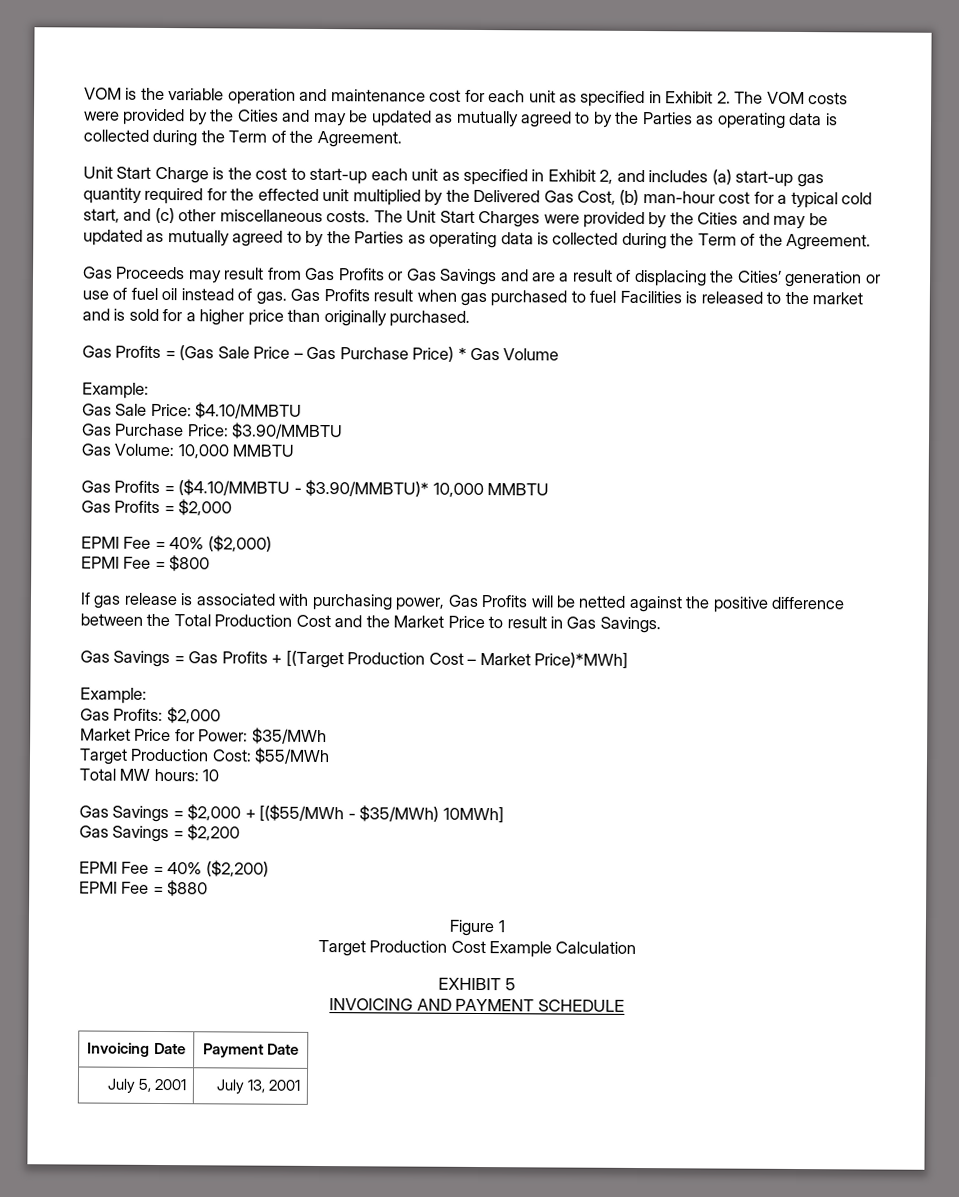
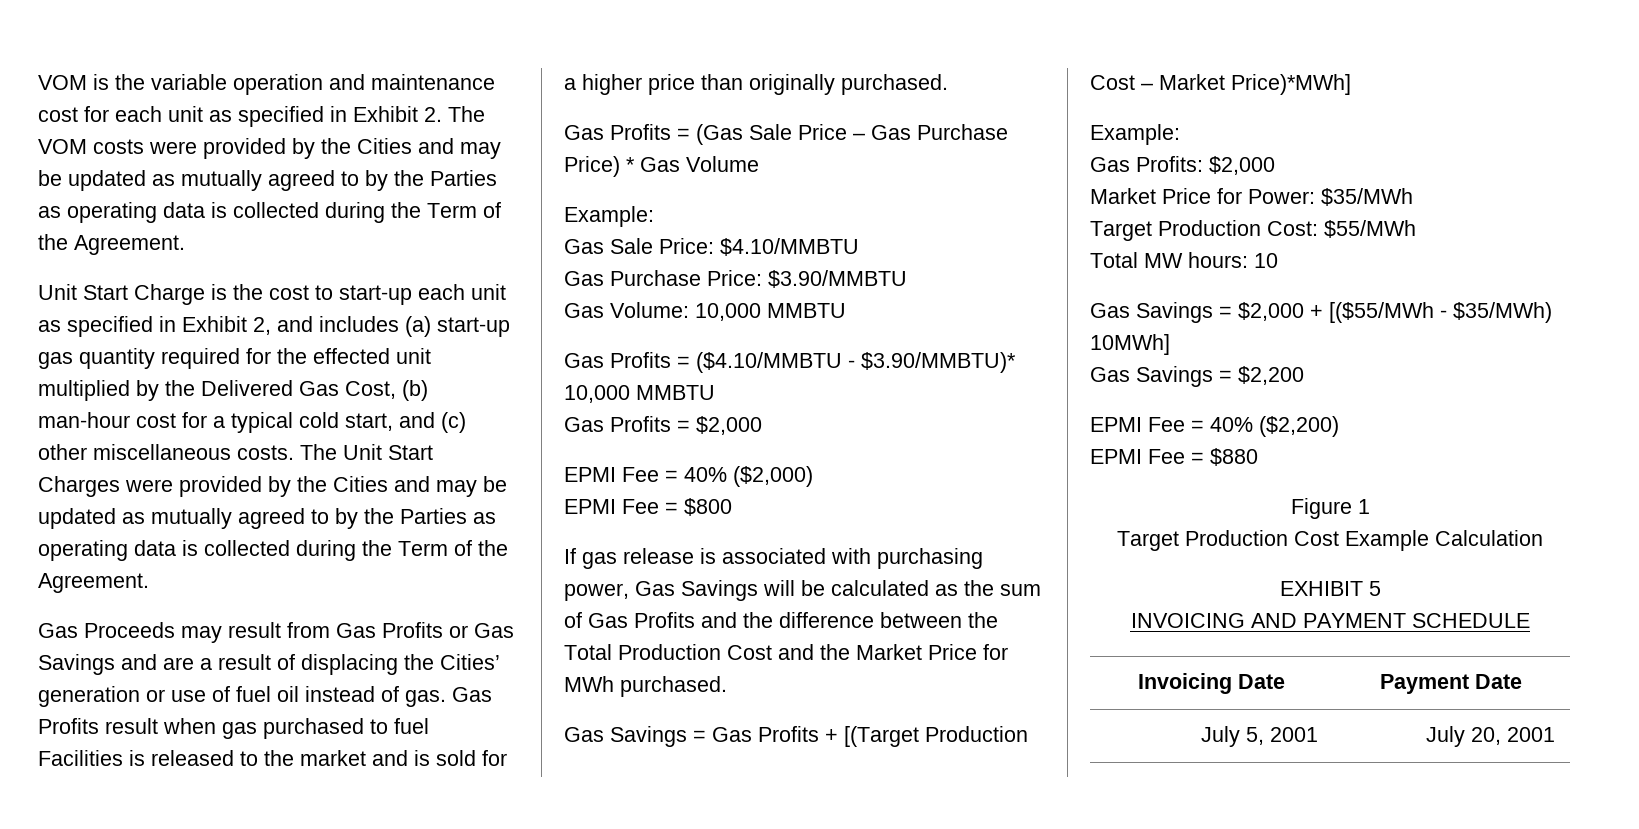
[481,595,529,608] Profits -> [681,580,758,601] Savings
[578,595,769,613] netted against the positive -> [831,580,1041,596] [564,612,773,628] calculated as the sum of Gas Profits and the
[488,616,661,634] to result in Gas Savings. -> [983,644,1008,660] [564,676,727,697] for MWh purchased.
[246,1079,265,1093] 13, -> [1470,727,1501,745] 20,

